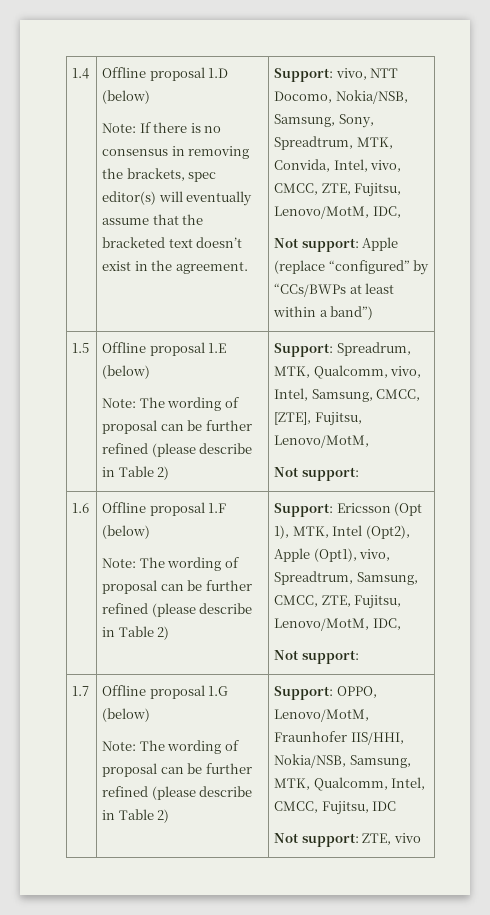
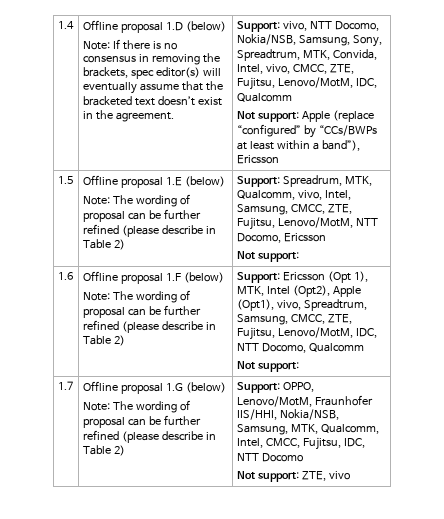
(401, 212) none -> [236,93,292,102] Qualcomm
[330,306,374,320] band”) -> [321,140,360,151] [236,155,279,164] band”), Ericsson
[274,412,362,426] [274,435,370,448] [ZTE], Fujitsu, Lenovo/MotM, -> [327,204,352,214] [236,217,378,230] [236,233,326,243] ZTE, Fujitsu, Lenovo/MotM, NTT Docomo, Ericsson
(401, 624) none -> [236,343,364,353] NTT Docomo, Qualcomm
[372,801,397,811] IDC -> [343,438,365,448] [236,453,303,462] IDC, NTT Docomo

